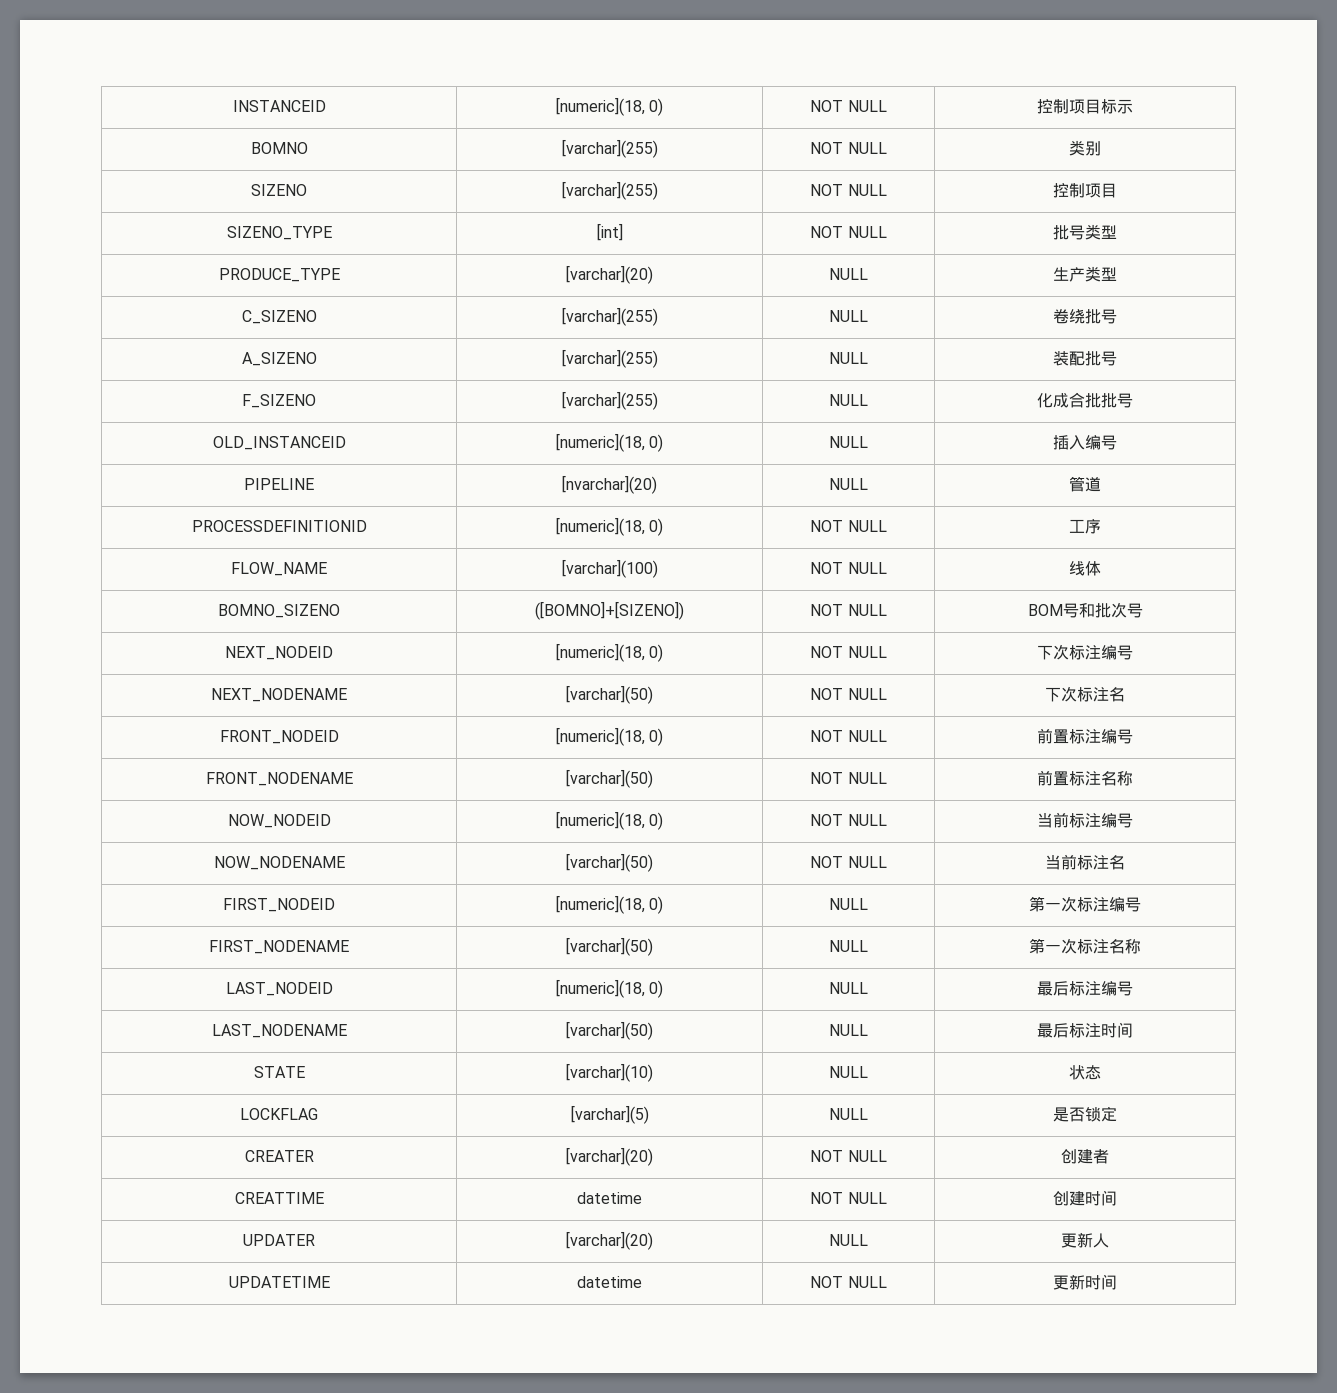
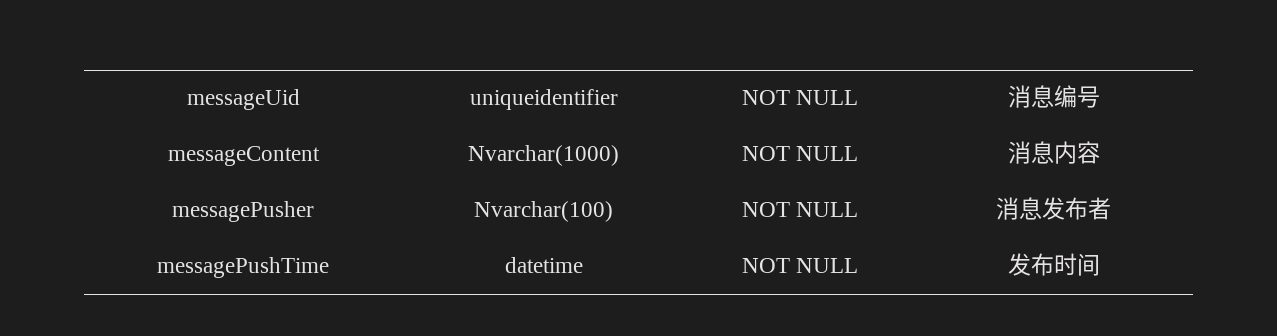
[232,100,326,112] [555,97,664,116] [810,100,887,112] [1037,99,1133,114] [250,142,308,154] [561,139,658,158] [810,142,887,154] [1069,140,1101,156] [251,184,307,196] [561,181,658,200] [810,184,887,196] [1053,183,1117,198] [226,226,332,240] [596,223,623,241] [810,226,887,238] [1053,224,1117,240] [218,268,340,282] [566,265,653,284] [829,268,868,280] [1053,266,1117,282] [241,310,317,324] [561,307,658,326] [829,310,868,322] [1053,309,1117,324] [241,352,317,366] [561,349,658,368] [829,352,868,364] [1053,351,1117,366] [242,394,316,408] [561,391,658,410] [829,394,868,406] [1037,392,1133,408] [212,436,346,450] [555,433,664,452] [829,436,868,448] [1053,435,1117,450] [244,478,314,490] [562,475,657,494] [829,478,868,490] [1069,476,1101,492] [191,520,367,532] [555,517,664,536] [810,520,887,532] [1069,519,1101,534] [231,562,327,576] [561,559,658,578] [810,562,887,574] [1069,561,1101,576] [218,604,340,618] [535,601,684,620] [810,604,887,616] [1027,602,1143,618] [225,646,333,660] [555,643,664,662] [810,646,887,658] [1037,644,1133,660] [211,688,347,702] [566,685,653,704] [810,688,887,700] [1045,686,1125,702] [219,730,339,744] [555,727,664,746] [810,730,887,742] [1037,728,1133,744] [205,772,353,786] [566,769,653,788] [810,772,887,784] [1037,770,1133,786] [227,814,331,828] [555,811,664,830] [810,814,887,826] [1037,812,1133,828] [213,856,345,870] [566,853,653,872] [810,856,887,868] [1045,854,1125,870] [223,898,335,912] [555,895,664,914] [829,898,868,910] [1029,896,1141,912] [209,940,349,954] [566,937,653,956] [829,940,868,952] [1029,938,1141,954] [225,982,333,996] [555,979,664,998] [829,982,868,994] [1037,981,1133,996] [211,1024,347,1038] [566,1021,653,1040] [829,1024,868,1036] [1037,1022,1133,1038] [253,1066,305,1078] [566,1063,653,1082] [829,1066,868,1078] [1069,1065,1101,1080] [240,1108,318,1120] [570,1105,649,1124] [829,1108,868,1120] [1053,1106,1117,1122] [244,1150,314,1162] [566,1147,653,1166] [810,1150,887,1162] [1061,1149,1093,1164] INSTANCEID | [numeric](18, 0) | NOT NULL | 控制项目标示 // BOMNO | [varchar](255) | NOT NULL | 类别 // SIZENO | [varchar](255) | NOT NULL | 控制项目 // SIZENO_TYPE | [int] | NOT NULL | 批号类型 // PRODUCE_TYPE | [varchar](20) | NULL | 生产类型 // C_SIZENO | [varchar](255) | NULL | 卷绕批号 // A_SIZENO | [varchar](255) | NULL | 装配批号 // F_SIZENO | [varchar](255) | NULL | 化成合批批号 // OLD_INSTANCEID | [numeric](18, 0) | NULL | 插入编号 // PIPELINE | [nvarchar](20) | NULL | 管道 // PROCESSDEFINITIONID | [numeric](18, 0) | NOT NULL | 工序 // FLOW_NAME | [varchar](100) | NOT NULL | 线体 // BOMNO_SIZENO | ([BOMNO]+[SIZENO]) | NOT NULL | BOM号和批次号 // NEXT_NODEID | [numeric](18, 0) | NOT NULL | 下次标注编号 // NEXT_NODENAME | [varchar](50) | NOT NULL | 下次标注名 // FRONT_NODEID | [numeric](18, 0) | NOT NULL | 前置标注编号 // FRONT_NODENAME | [varchar](50) | NOT NULL | 前置标注名称 // NOW_NODEID | [numeric](18, 0) | NOT NULL | 当前标注编号 // NOW_NODENAME | [varchar](50) | NOT NULL | 当前标注名 // FIRST_NODEID | [numeric](18, 0) | NULL | 第一次标注编号 // FIRST_NODENAME | [varchar](50) | NULL | 第一次标注名称 // LAST_NODEID | [numeric](18, 0) | NULL | 最后标注编号 // LAST_NODENAME | [varchar](50) | NULL | 最后标注时间 // STATE | [varchar](10) | NULL | 状态 // LOCKFLAG | [varchar](5) | NULL | 是否锁定 // CREATER | [varchar](20) | NOT NULL | 创建 -> [186,89,300,110] [469,89,618,110] [741,90,859,105] [1007,85,1100,108] [167,146,320,166] [468,145,619,166] [741,146,859,161] [1007,141,1100,164] [172,201,314,222] [474,201,613,222] [741,202,859,217] [996,197,1088,220] messageUid | uniqueidentifier | NOT NULL | 消息编号 // messageContent | Nvarchar(1000) | NOT NULL | 消息内容 // messagePusher | Nvarchar(100) | NOT NULL | 消息发布
[234,1192,324,1204] [577,1192,642,1204] [810,1192,887,1204] [1053,1190,1117,1206] [243,1234,315,1246] [566,1231,653,1250] [829,1234,868,1246] [1061,1232,1109,1248] [228,1276,330,1288] [577,1276,642,1288] [810,1276,887,1288] [1053,1274,1117,1290] CREATTIME | datetime | NOT NULL | 创建时间 // UPDATER | [varchar](20) | NULL | 更新人 // UPDATETIME | datetime | NOT NULL | 更新时间 -> [157,257,329,278] [504,257,583,273] [741,258,859,273] [1007,253,1100,276] messagePushTime | datetime | NOT NULL | 发布时间

